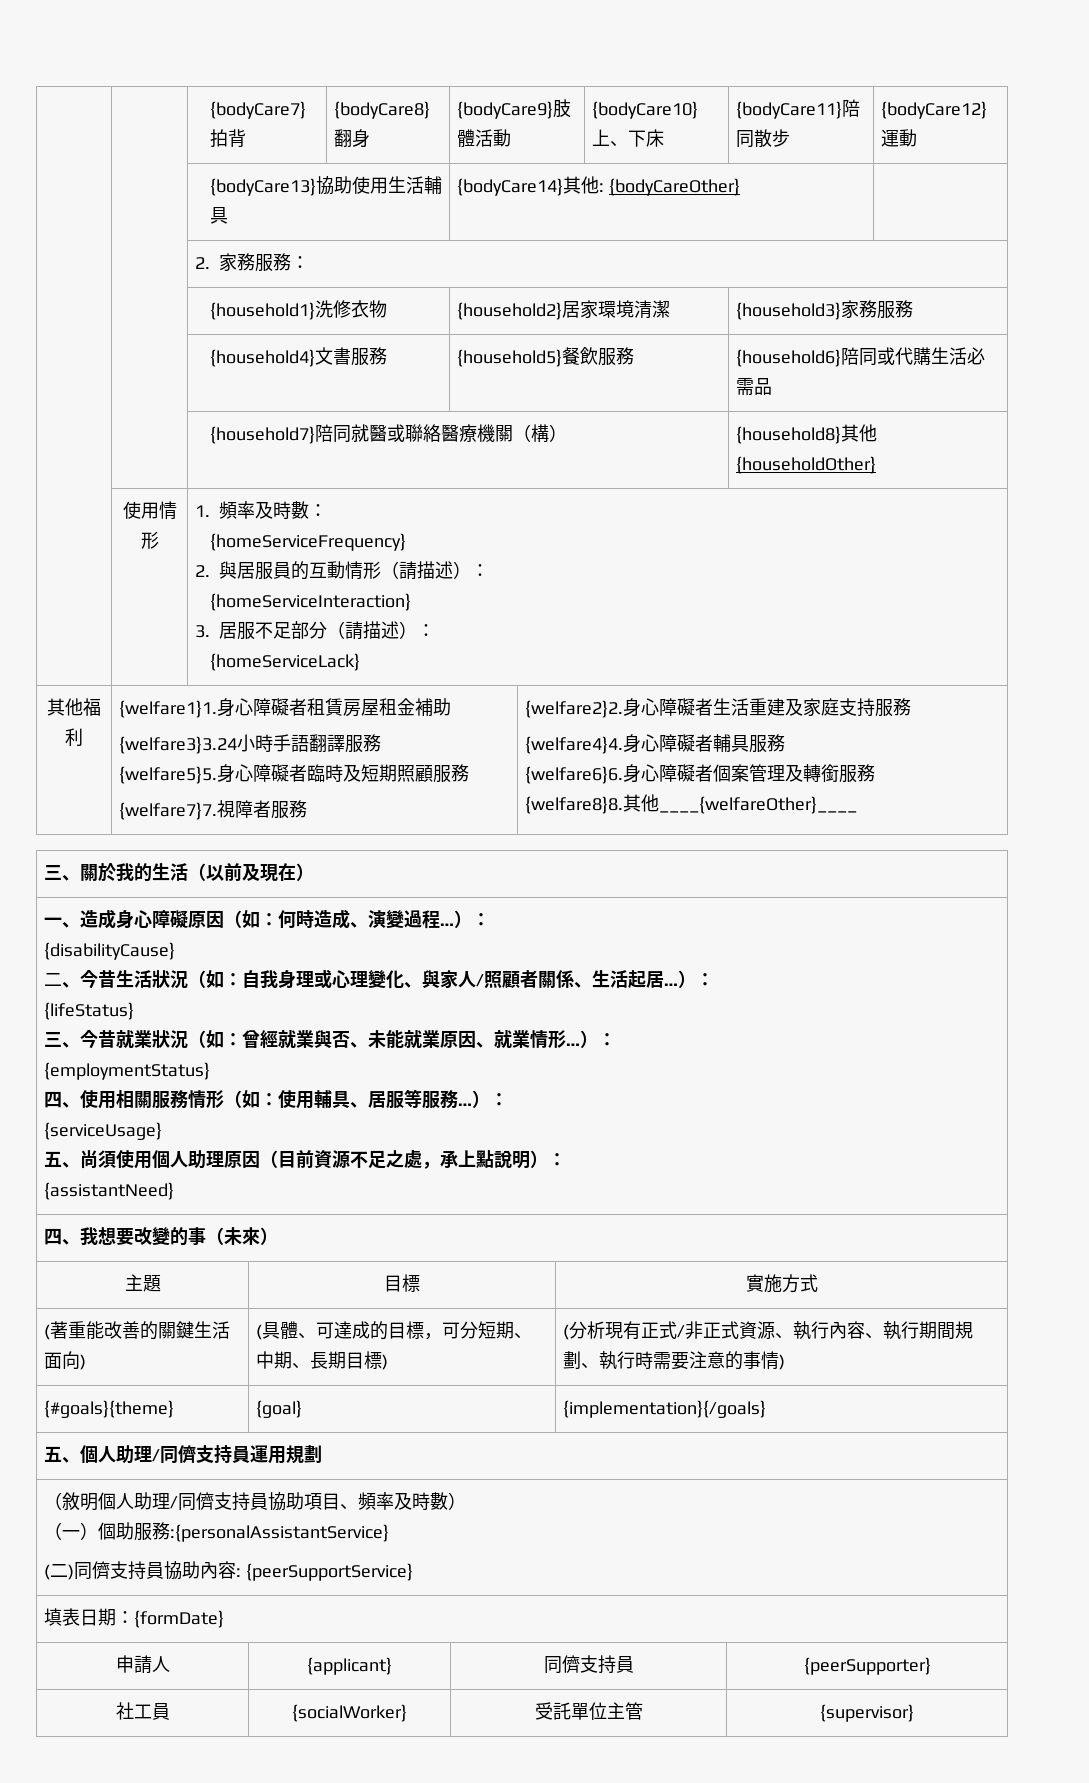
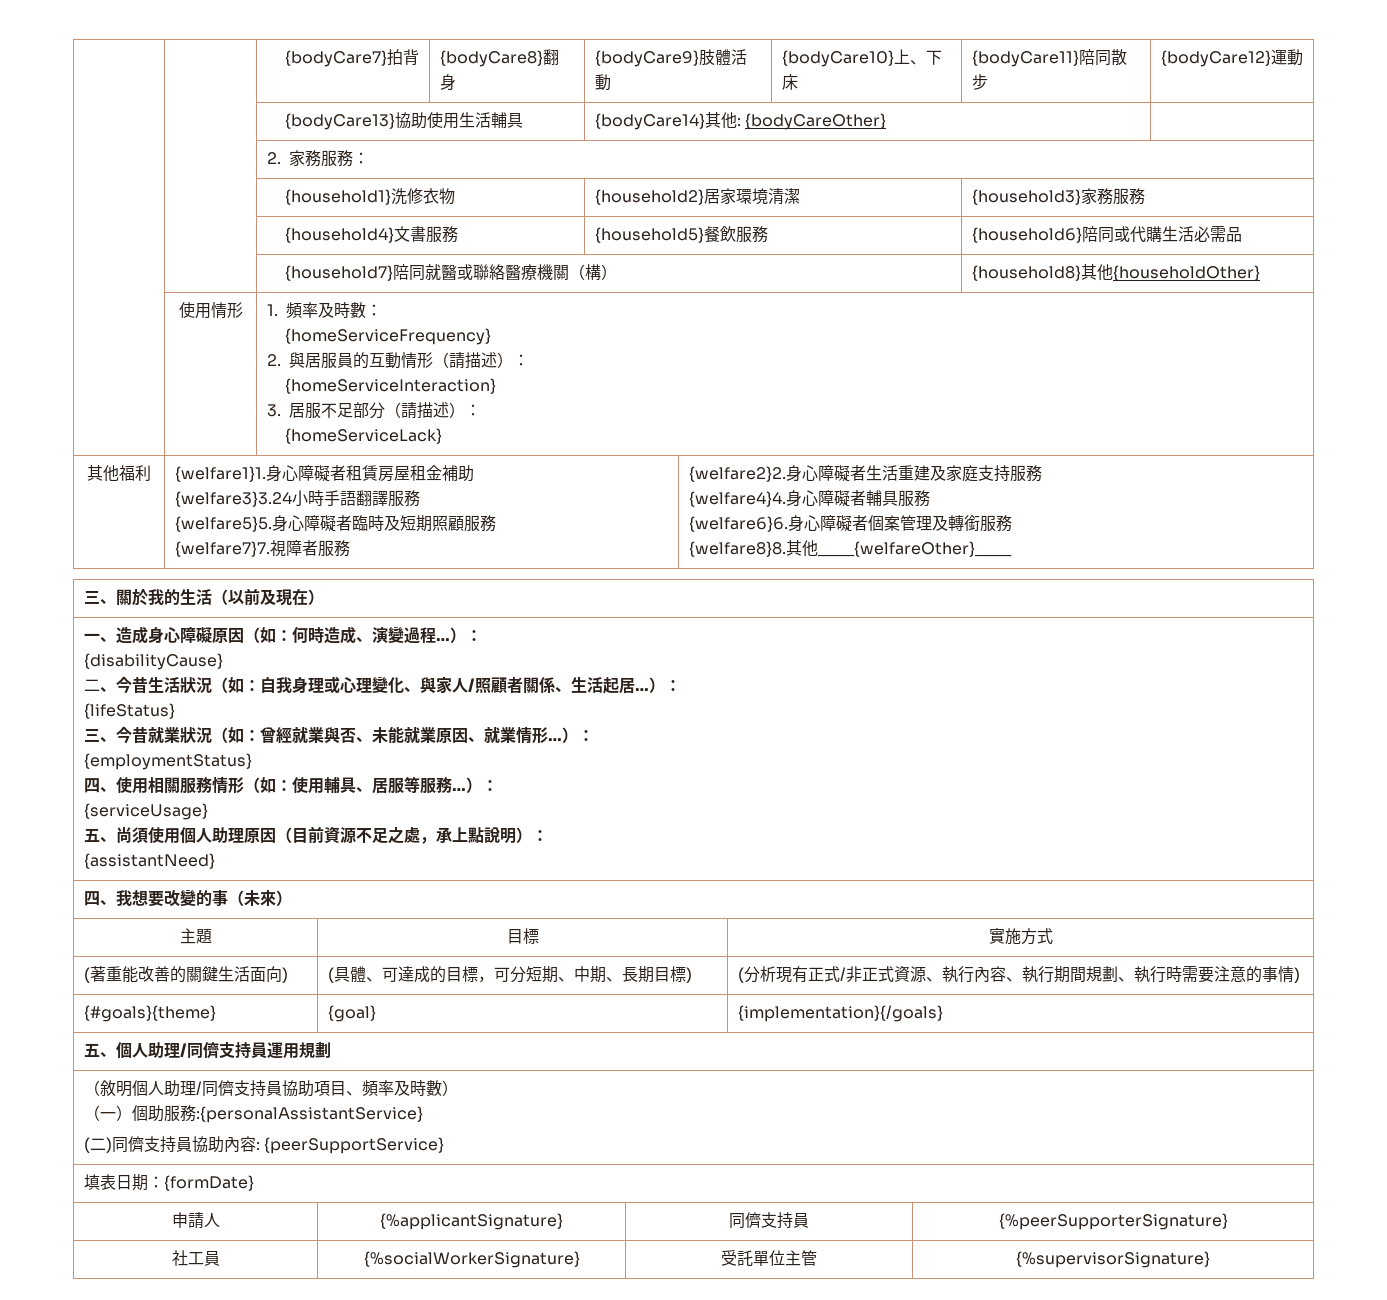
[307,1657,392,1675] {applicant} -> [380,1213,563,1230] {%applicantSignature}
[803,1657,931,1675] {peerSupporter} -> [998,1213,1228,1230] {%peerSupporterSignature}
[292,1704,407,1722] {socialWorker} -> [363,1251,580,1268] {%socialWorkerSignature}
[820,1704,914,1722] {supervisor} -> [1016,1251,1210,1268] {%supervisorSignature}

